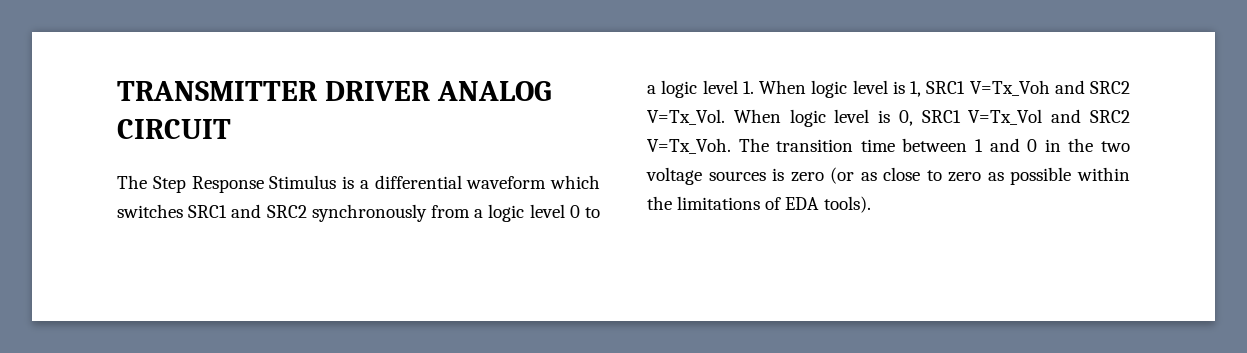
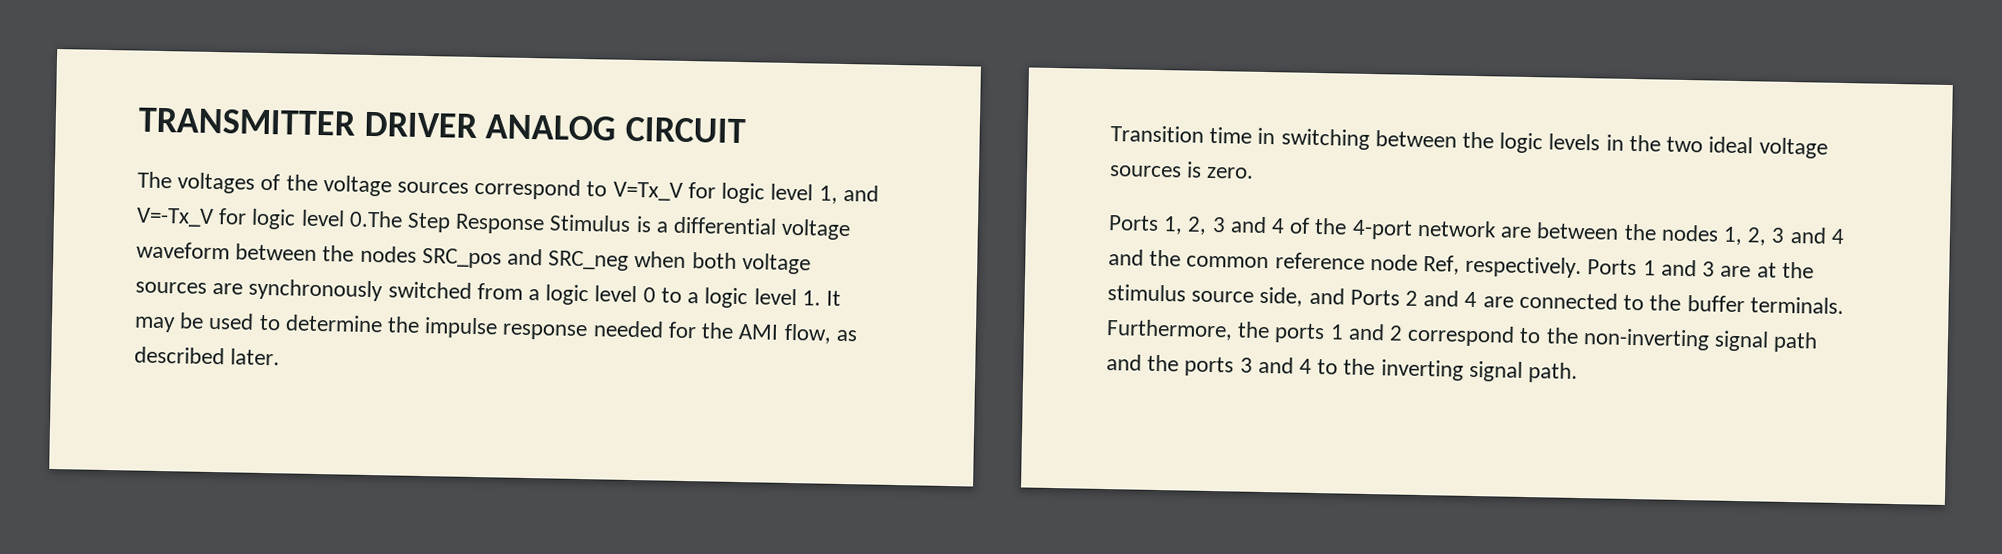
(147, 182) none -> [177,172,879,204] [136,207,403,230] voltages of the voltage sources correspond to V=Tx_V for logic level 1, and V=-Tx_V for logic level 0.The
[466,175,600,189] [117,204,427,222] waveform which switches SRC1 and SRC2 synchronously -> [781,218,852,241] [136,241,811,275] [135,278,472,302] voltage waveform between the nodes SRC_pos and SRC_neg when both voltage sources are synchronously switched
[759,80,1130,98] [647,109,1130,127] [647,138,1038,154] When logic level is 1, SRC1 V=Tx_Voh and SRC2 V=Tx_Vol. When logic level is 0, SRC1 V=Tx_Vol and SRC2 V=Tx_Voh. The transition time between 1 and 0 -> [825,290,841,306] [134,312,857,344] [134,346,281,366] [1110,125,1601,154] It may be used to determine the impulse response needed for the AMI flow, as described later. // Transition time in switching between the logic levels
(1130, 146) none -> [1708,136,1754,154] ideal
[790,167,1130,185] [647,196,871,213] zero (or as close to zero as possible within the limitations of EDA tools). -> [1206,166,1255,179] [1108,215,1845,246] [1108,249,1814,279] [1107,284,1844,315] [1106,319,1819,353] [1106,354,1579,383] zero. // Ports 1, 2, 3 and 4 of the 4-port network are between the nodes 1, 2, 3 and 4 and the common reference node Ref, respectively. Ports 1 and 3 are at the stimulus source side, and Ports 2 and 4 are connected to the buffer terminals. Furthermore, the ports 1 and 2 correspond to the non-inverting signal path and the ports 3 and 4 to the inverting signal path.

